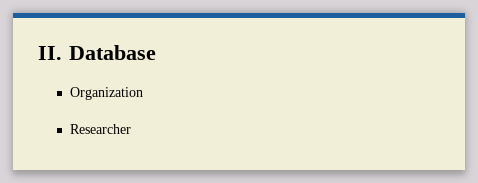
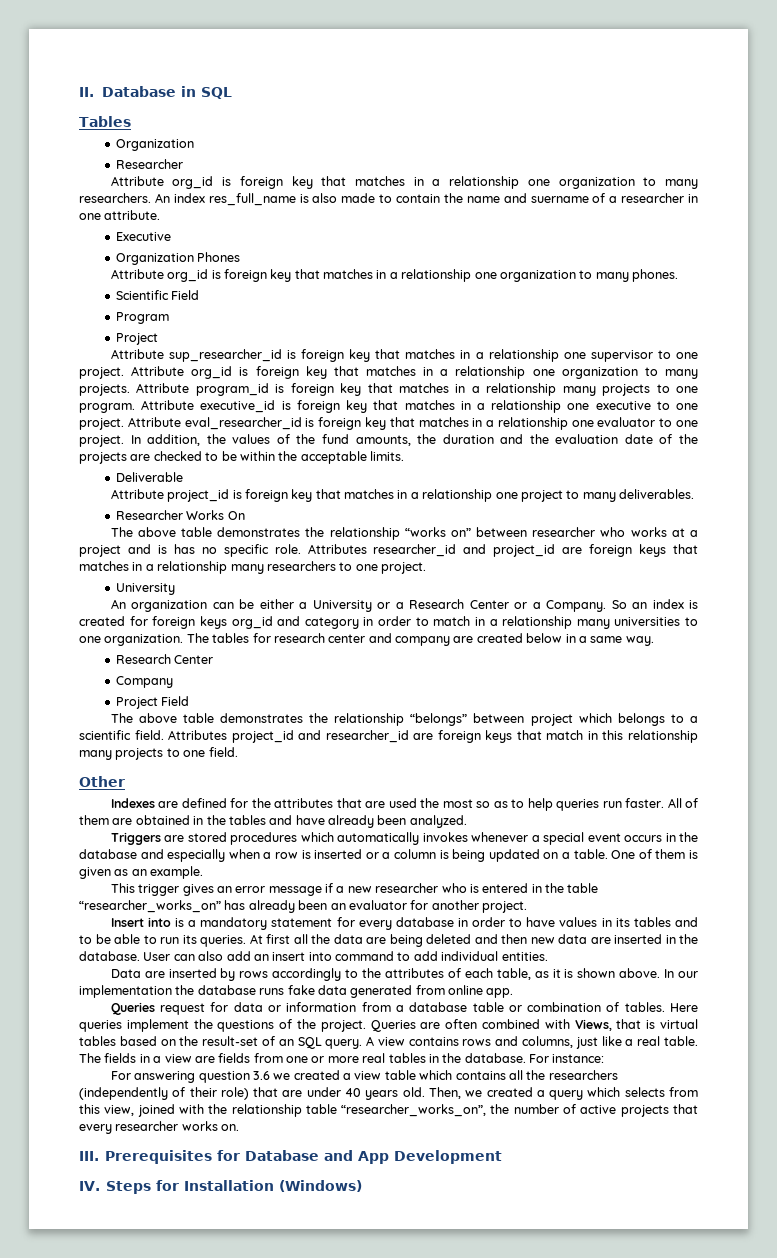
(156, 52) none -> [181,86,233,99] [79,116,131,127] in SQL // Tables
(131, 129) none -> [110,176,699,189] [79,193,698,206] [79,210,161,220] [115,232,171,241] [115,252,241,265] [110,269,679,282] [115,290,200,300] [115,312,169,324] [115,333,158,345] [110,349,698,362] [79,366,698,379] [79,383,699,396] [79,400,698,413] [79,417,699,430] [79,434,698,447] [79,451,404,464] [115,472,183,482] [110,489,695,502] [115,510,245,520] [110,527,698,540] [79,544,699,557] [79,561,426,574] [115,583,175,595] [110,599,698,612] [79,616,698,629] [79,633,654,646] [115,654,214,664] [115,676,173,688] [115,696,190,709] [110,713,698,726] [79,730,699,743] [79,747,238,760] [79,776,125,787] [110,798,699,811] [79,815,467,828] [110,832,698,845] [79,849,699,862] [79,866,204,879] [110,883,599,896] [79,900,527,913] [110,917,698,930] [79,934,698,947] [79,951,548,961] [110,968,699,981] [79,985,514,998] [110,1002,699,1015] [79,1019,698,1032] [79,1036,698,1049] [79,1053,605,1063] [110,1070,618,1083] [79,1087,698,1100] [79,1104,698,1117] [79,1121,240,1134] [79,1150,503,1164] [79,1180,363,1194] // Attribute org_id is foreign key that matches in a relationship one organization to many researchers. An index res_full_name is also made to contain the name and suername of a researcher in one attribute. // Executive // Organization Phones // Attribute org_id is foreign key that matches in a relationship one organization to many phones. // Scientific Field // Program // Project // Attribute sup_researcher_id is foreign key that matches in a relationship one supervisor to one project. Attribute org_id is foreign key that matches in a relationship one organization to many projects. Attribute program_id is foreign key that matches in a relationship many projects to one program. Attribute executive_id is foreign key that matches in a relationship one executive to one project. Attribute eval_researcher_id is foreign key that matches in a relationship one evaluator to one project. In addition, the values of the fund amounts, the duration and the evaluation date of the projects are checked to be within the acceptable limits. // Deliverable // Attribute project_id is foreign key that matches in a relationship one project to many deliverables. // Researcher Works On // The above table demonstrates the relationship “works on” between researcher who works at a project and is has no specific role. Attributes researcher_id and project_id are foreign keys that matches in a relationship many researchers to one project. // University // An organization can be either a University or a Research Center or a Company. So an index is created for foreign keys org_id and category in order to match in a relationship many universities to one organization. The tables for research center and company are created below in a same way. // Research Center // Company // Project Field // The above table demonstrates the relationship “belongs” between project which belongs to a scientific field. Attributes project_id and researcher_id are foreign keys that match in this relationship many projects to one field. // Other // Indexes are defined for the attributes that are used the most so as to help queries run faster. All of them are obtained in the tables and have already been analyzed. // Triggers are stored procedures which automatically invokes whenever a special event occurs in the database and especially when a row is inserted or a column is being updated on a table. One of them is given as an example. // This trigger gives an error message if a new researcher who is entered in the table “researcher_works_on” has already been an evaluator for another project. // Insert into is a mandatory statement for every database in order to have values in its tables and to be able to run its queries. At first all the data are being deleted and then new data are inserted in the database. User can also add an insert into command to add individual entities. // Data are inserted by rows accordingly to the attributes of each table, as it is shown above. In our implementation the database runs fake data generated from online app. // Queries request for data or information from a database table or combination of tables. Here queries implement the questions of the project. Queries are often combined with Views, that is virtual tables based on the result-set of an SQL query. A view contains rows and columns, just like a real table. The fields in a view are fields from one or more real tables in the database. For instance: // For answering question 3.6 we created a view table which contains all the researchers (independently of their role) that are under 40 years old. Then, we created a query which selects from this view, joined with the relationship table “researcher_works_on”, the number of active projects that every researcher works on. // III. Prerequisites for Database and App Development // IV. Steps for Installation (Windows)

